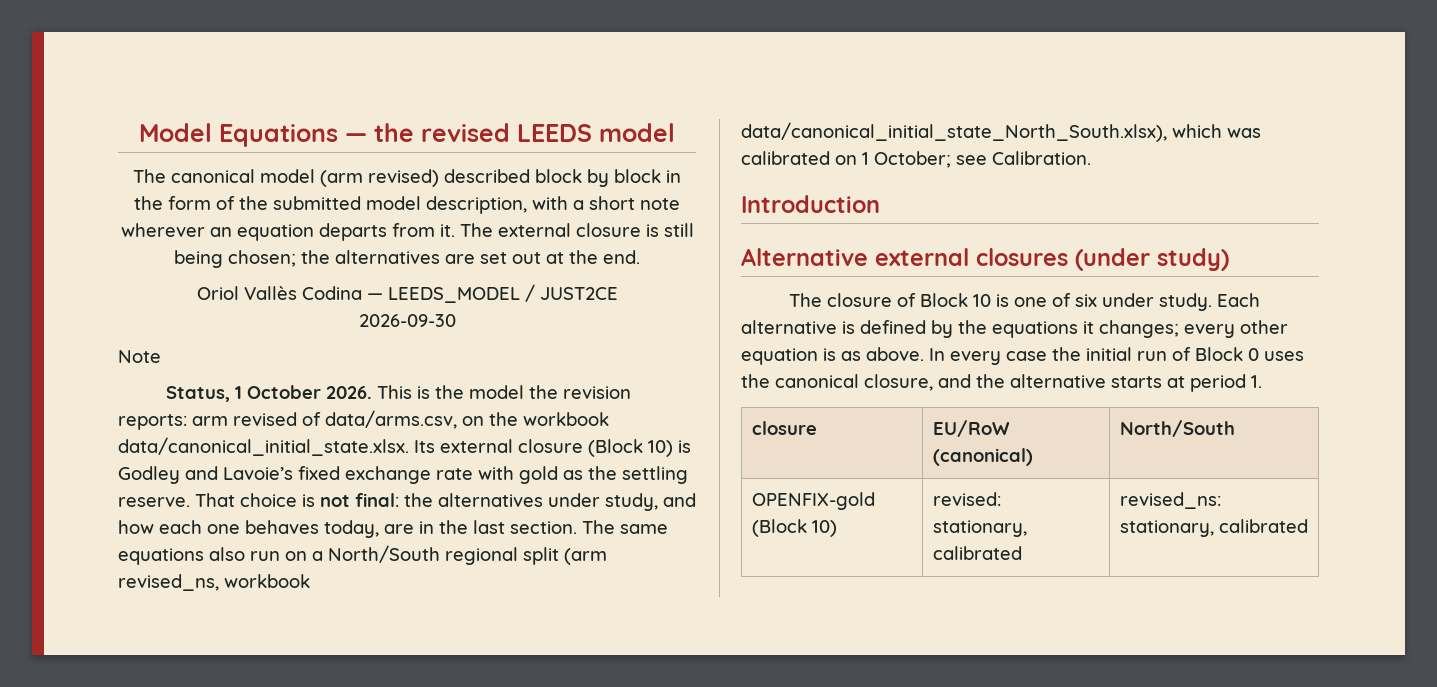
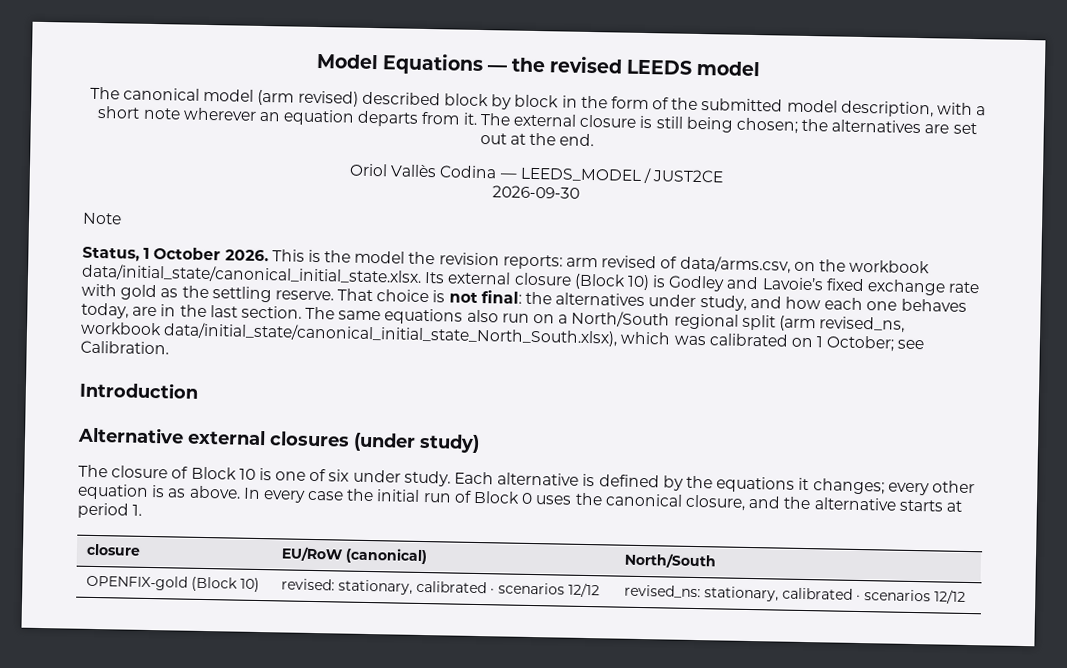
[118,437,409,456] data/canonical_initial_state.xlsx. -> [81,263,422,285] data/initial_state/canonical_initial_state.xlsx.
[741,122,1167,142] data/canonical_initial_state_North_South.xlsx), -> [163,322,619,347] data/initial_state/canonical_initial_state_North_South.xlsx),
(1022, 553) none -> [489,582,600,598] · scenarios 12/12
(1308, 526) none -> [855,589,966,604] · scenarios 12/12

